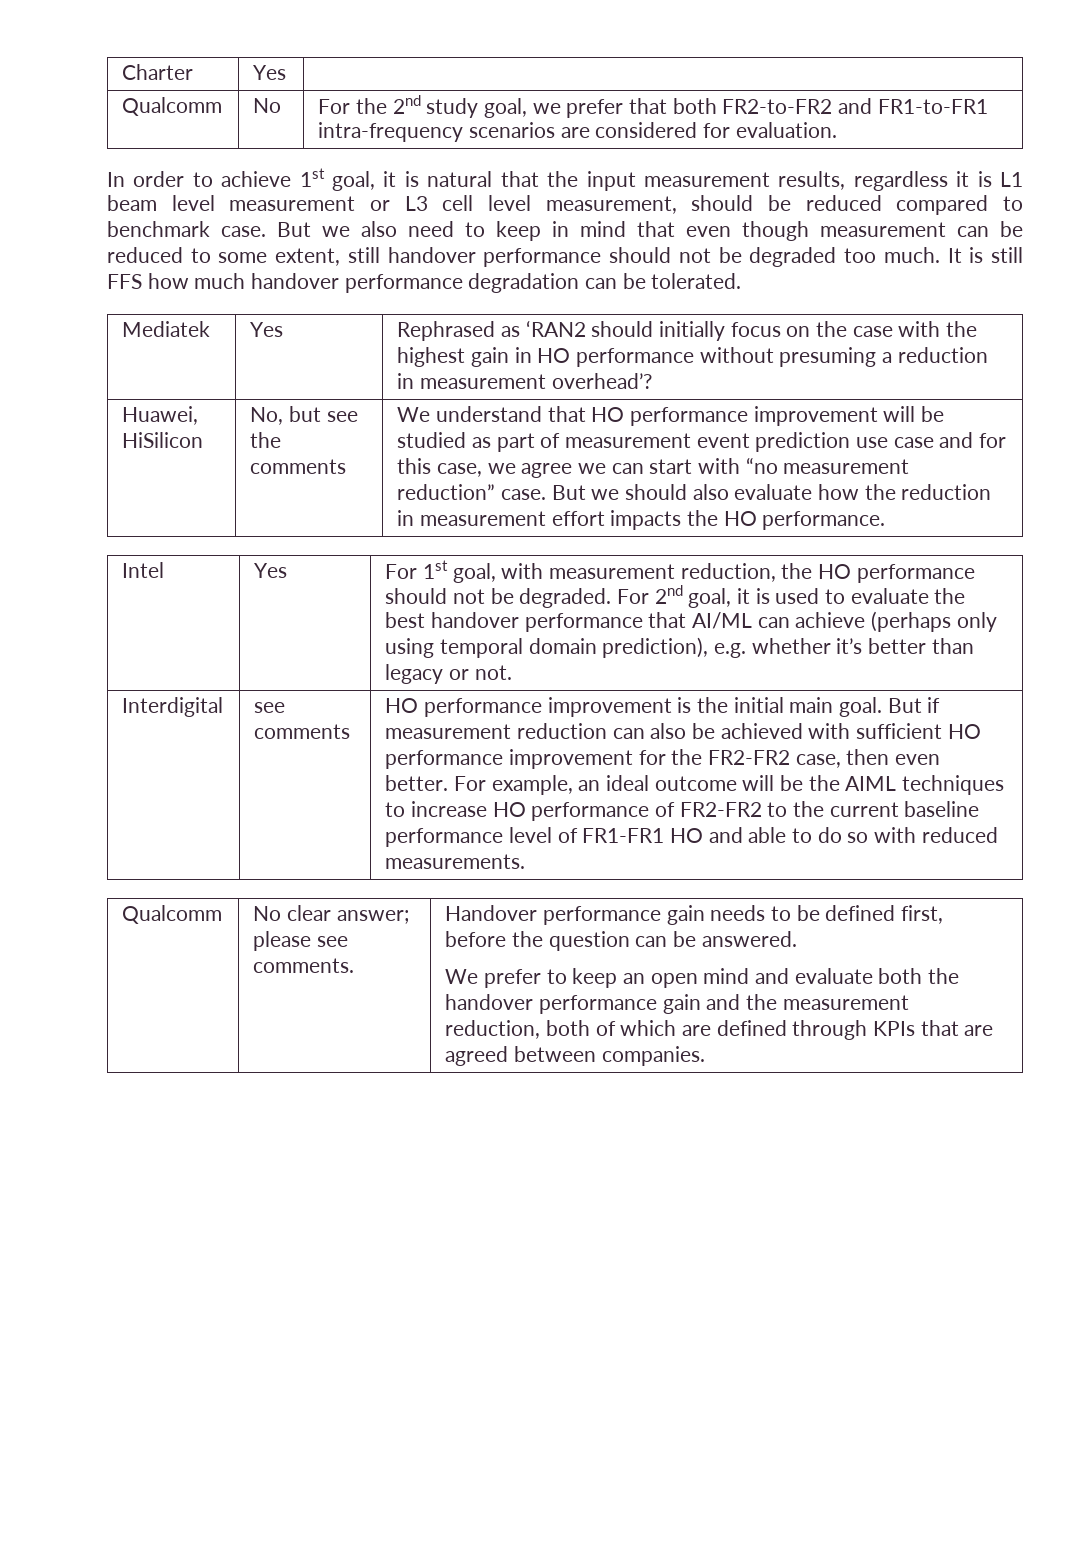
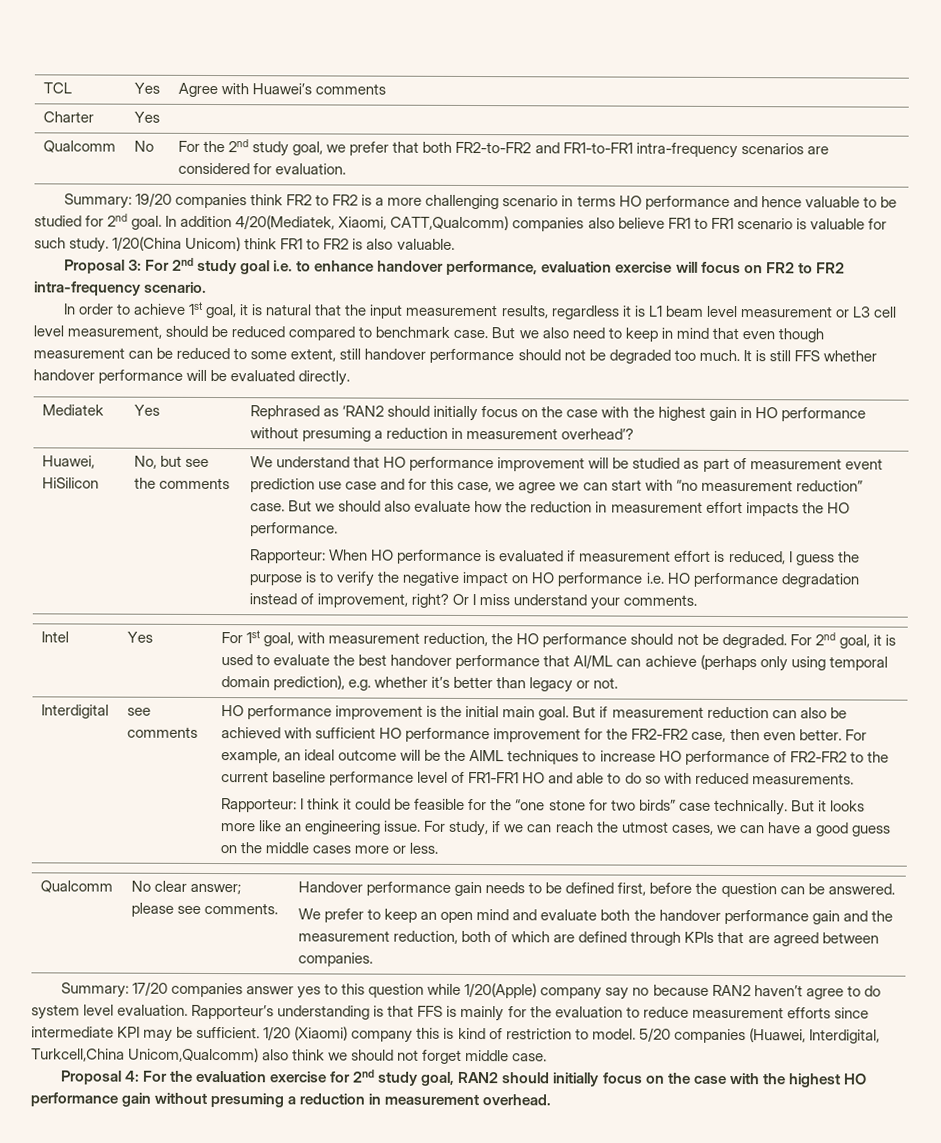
(122, 72) none -> [43,82,73,94] [134,82,161,94] [178,82,387,98] TCL | Yes | Agree with Huawei’s comments //
(837, 130) none -> [63,192,897,210] [34,213,887,232] [34,236,455,253] [63,257,845,276] [34,281,208,296] // Summary: 19/20 companies think FR2 to FR2 is a more challenging scenario in terms HO performance and hence valuable to be studied for 2nd goal. In addition 4/20(Mediatek, Xiaomi, CATT,Qualcomm) companies also believe FR1 to FR1 scenario is valuable for such study. 1/20(China Unicom) think FR1 to FR2 is also valuable. // Proposal 3: For 2nd study goal i.e. to enhance handover performance, evaluation exercise will focus on FR2 to FR2 intra-frequency scenario.
[147,273,742,293] how much handover performance degradation can be tolerated. -> [822,350,877,362] [33,369,351,386] whether handover performance will be evaluated directly.
(886, 520) none -> [250,549,860,566] [249,571,859,588] [249,593,698,610] // Rapporteur: When HO performance is evaluated if measurement effort is reduced, I guess the purpose is to verify the negative impact on HO performance i.e. HO performance degradation instead of improvement, right? Or I miss understand your comments.
(526, 861) none -> [221,798,865,816] [221,820,891,837] [220,842,439,854] // Rapporteur: I think it could be feasible for the “one stone for two birds” case technically. But it looks more like an engineering issue. For study, if we can reach the utmost cases, we can have a good guess on the middle cases more or less.
(705, 1056) none -> [60,981,881,1000] [31,1004,869,1022] [31,1026,880,1044] [31,1047,548,1064] [60,1069,867,1088] [30,1092,552,1108] // Summary: 17/20 companies answer yes to this question while 1/20(Apple) company say no because RAN2 haven’t agree to do system level evaluation. Rapporteur’s understanding is that FFS is mainly for the evaluation to reduce measurement efforts since intermediate KPI may be sufficient. 1/20 (Xiaomi) company this is kind of restriction to model. 5/20 companies (Huawei, Interdigital, Turkcell,China Unicom,Qualcomm) also think we should not forget middle case. // Proposal 4: For the evaluation exercise for 2nd study goal, RAN2 should initially focus on the case with the highest HO performance gain without presuming a reduction in measurement overhead.

